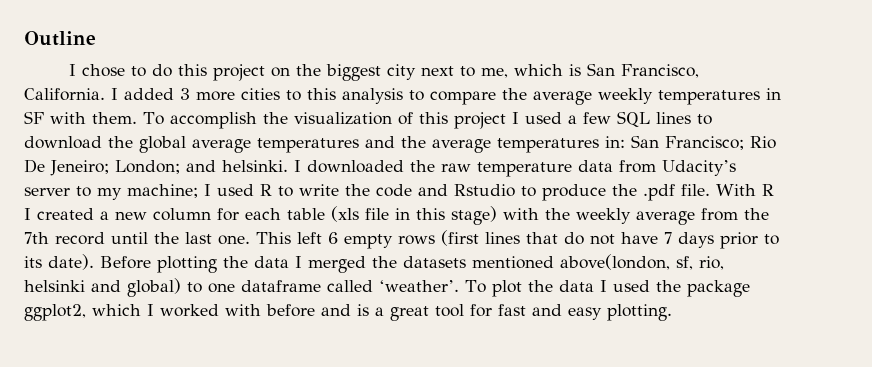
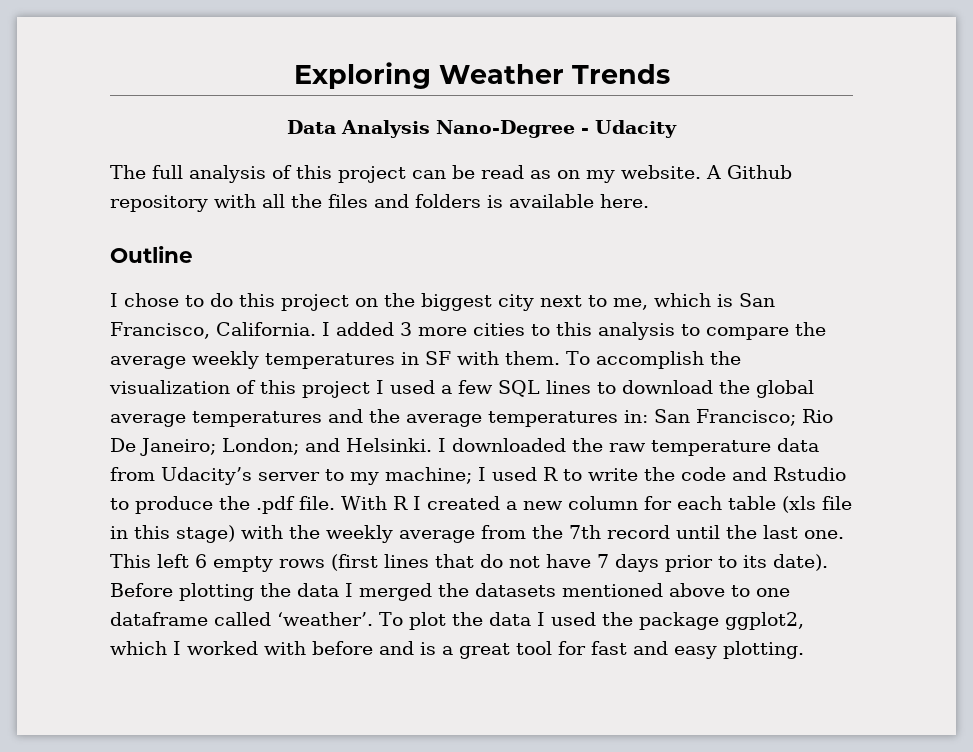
(24, 38) none -> [293,62,670,89] [287,120,677,138] [110,165,792,183] [110,194,649,212] Exploring Weather Trends // Data Analysis Nano-Degree - Udacity // The full analysis of this project can be read as on my website. A Github repository with all the files and folders is available here. //
[50,160,109,176] Jeneiro; -> [140,438,216,456] Janeiro;
[222,160,288,172] helsinki. -> [346,438,432,452] Helsinki.
[560,254,724,270] [24,278,181,297] above(london, sf, rio, helsinki and global) -> [669,583,725,597] above

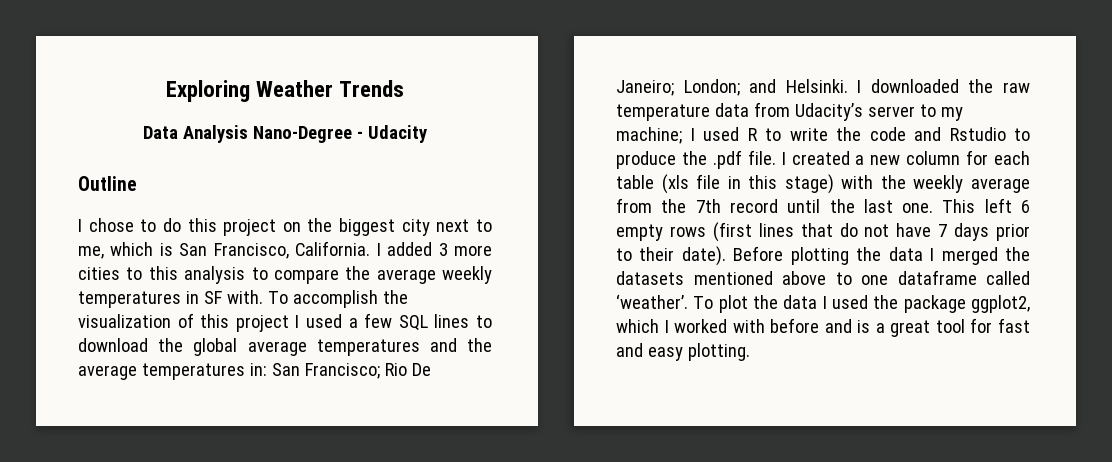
[110,165,792,183] [110,194,649,212] // The full analysis of this project can be read as on my website. A Github repository with all the files and folders is available here. -> (427, 134) none
[457,351,560,365] with them. -> [226,290,263,304] with.
[341,496,408,510] With R -> (776, 157) none
[743,555,767,568] its -> [639,247,675,261] their

